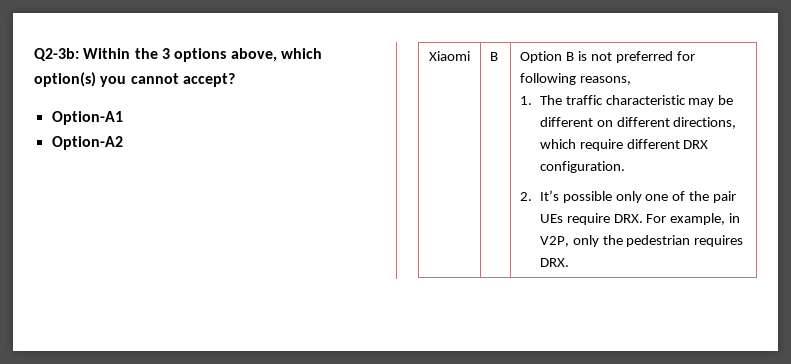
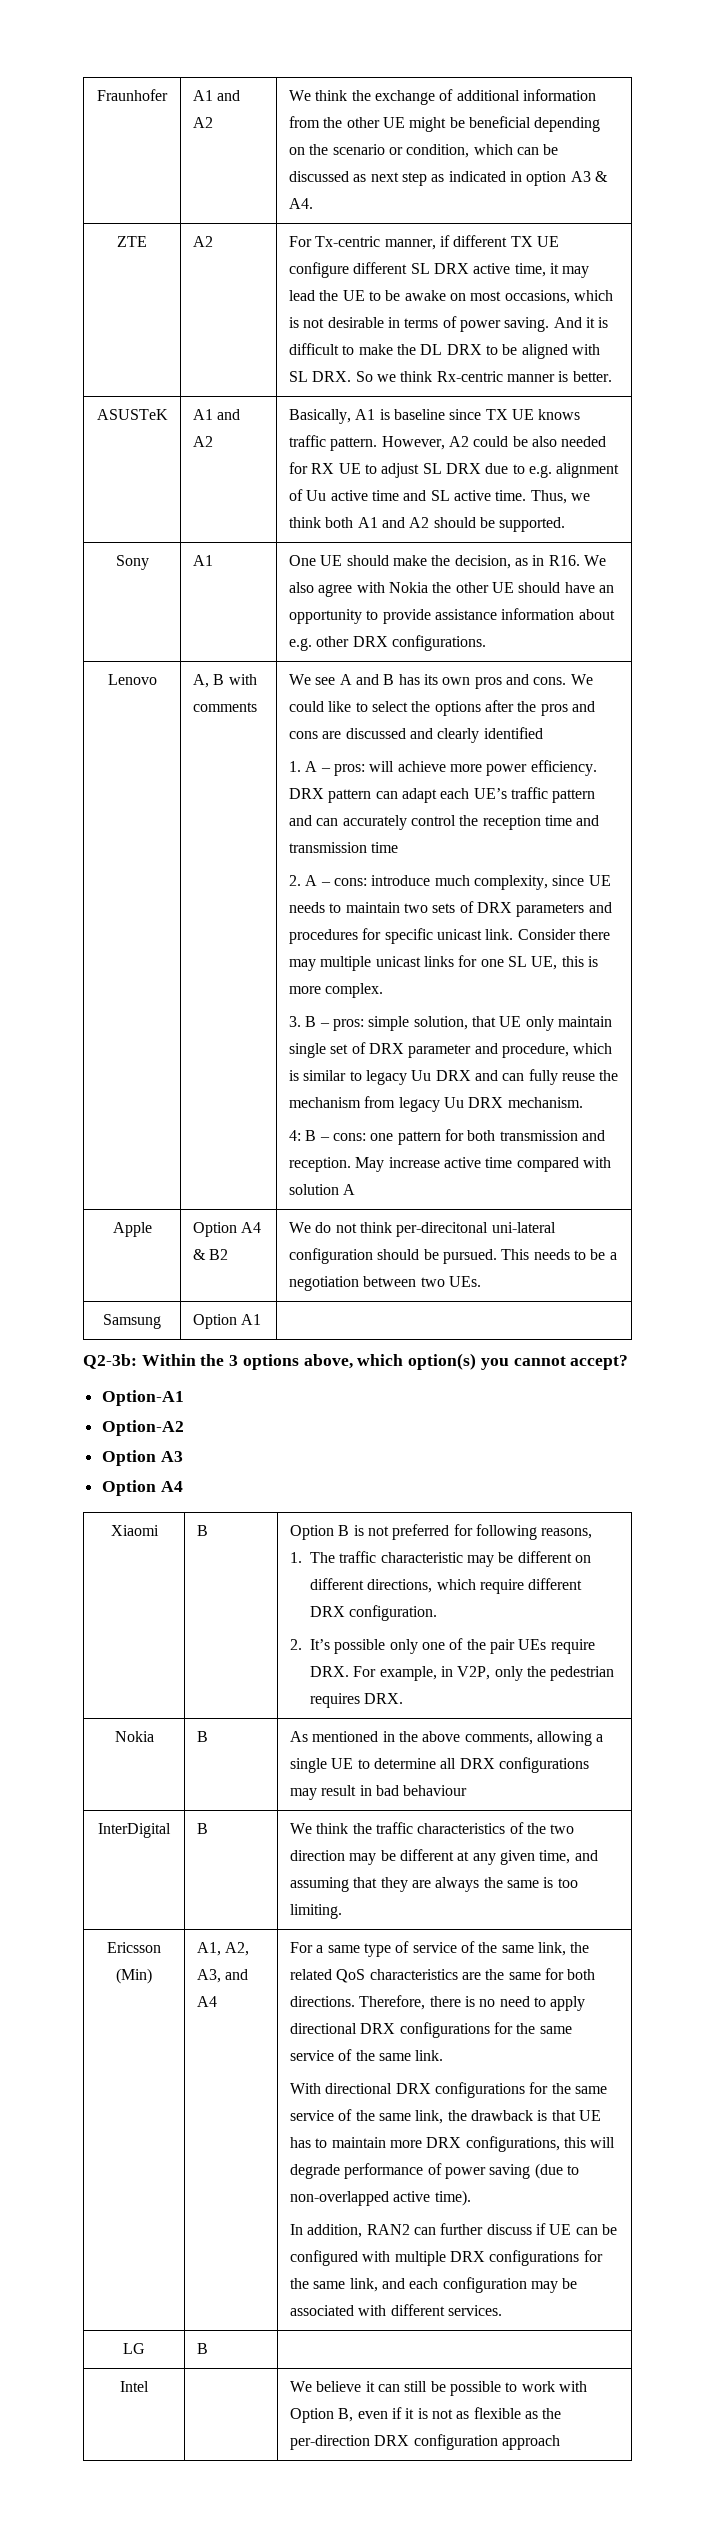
(34, 54) none -> [97,89,168,101] [192,90,241,101] [192,117,213,128] [288,89,596,105] [288,116,601,132] [288,144,559,158] [288,171,608,186] [288,198,313,209] [117,236,147,247] [192,236,213,247] [288,235,559,250] [288,262,590,278] [288,290,613,304] [288,316,609,332] [288,343,600,359] [288,371,612,382] [96,409,168,420] [192,409,241,420] [192,436,213,447] [288,409,581,424] [288,435,607,451] [288,462,620,478] [288,489,590,504] [288,517,566,532] [115,555,149,570] [192,555,213,566] [288,555,606,569] [288,582,614,597] [288,608,615,624] [288,635,486,651] [107,674,157,685] [192,674,257,688] [192,702,257,712] [288,674,593,689] [288,700,595,716] [288,727,543,743] [288,760,597,776] [288,787,596,803] [288,815,600,830] [288,842,399,853] [288,875,611,890] [288,901,612,917] [288,928,610,944] [288,955,598,971] [288,983,384,998] [288,1016,612,1031] [288,1042,613,1058] [288,1069,619,1085] [288,1096,583,1112] [288,1129,605,1145] [288,1157,611,1172] [288,1184,356,1195] [112,1222,152,1237] [192,1222,262,1237] [192,1249,229,1260] [288,1222,556,1237] [288,1248,617,1264] [288,1276,481,1291] [103,1314,161,1329] [192,1314,262,1329] Fraunhofer | A1 and A2 | We think the exchange of additional information from the other UE might be beneficial depending on the scenario or condition, which can be discussed as next step as indicated in option A3 & A4. // ZTE | A2 | For Tx-centric manner, if different TX UE configure different SL DRX active time, it may lead the UE to be awake on most occasions, which is not desirable in terms of power saving. And it is difficult to make the DL DRX to be aligned with SL DRX. So we think Rx-centric manner is better. // ASUSTeK | A1 and A2 | Basically, A1 is baseline since TX UE knows traffic pattern. However, A2 could be also needed for RX UE to adjust SL DRX due to e.g. alignment of Uu active time and SL active time. Thus, we think both A1 and A2 should be supported. // Sony | A1 | One UE should make the decision, as in R16. We also agree with Nokia the other UE should have an opportunity to provide assistance information about e.g. other DRX configurations. // Lenovo | A, B with comments | We see A and B has its own pros and cons. We could like to select the options after the pros and cons are discussed and clearly identified // 1. A – pros: will achieve more power efficiency. DRX pattern can adapt each UE’s traffic pattern and can accurately control the reception time and transmission time // 2. A – cons: introduce much complexity, since UE needs to maintain two sets of DRX parameters and procedures for specific unicast link. Consider there may multiple unicast links for one SL UE, this is more complex. // 3. B – pros: simple solution, that UE only maintain single set of DRX parameter and procedure, which is similar to legacy Uu DRX and can fully reuse the mechanism from legacy Uu DRX mechanism. // 4: B – cons: one pattern for both transmission and reception. May increase active time compared with solution A // Apple | Option A4 & B2 | We do not think per-direcitonal uni-lateral configuration should be pursued. This needs to be a negotiation between two UEs. // Samsung | Option A1 | //
(123, 143) none -> [102,1450,183,1466] [102,1480,183,1496] // Option A3 // Option A4
(569, 262) none -> [114,1731,154,1742] [196,1731,208,1742] [289,1731,604,1746] [289,1757,589,1773] [289,1785,468,1800] [98,1823,171,1838] [196,1823,208,1834] [289,1822,575,1834] [289,1849,598,1865] [289,1877,578,1892] [289,1904,342,1919] [107,1942,161,1953] [116,1968,152,1984] [196,1942,250,1956] [196,1969,249,1983] [196,1996,217,2007] [289,1941,590,1957] [289,1968,596,1983] [289,1995,586,2011] [289,2022,572,2038] [289,2049,444,2061] [289,2082,607,2098] [289,2109,601,2124] [289,2136,616,2152] [289,2163,579,2179] [289,2190,471,2206] [289,2223,617,2238] [289,2250,603,2266] [289,2277,578,2293] [289,2304,502,2316] [123,2343,145,2354] [196,2343,208,2354] [120,2381,149,2392] [289,2381,587,2396] [289,2407,562,2423] [289,2434,560,2450] // Nokia | B | As mentioned in the above comments, allowing a single UE to determine all DRX configurations may result in bad behaviour // InterDigital | B | We think the traffic characteristics of the two direction may be different at any given time, and assuming that they are always the same is too limiting. // Ericsson (Min) | A1, A2, A3, and A4 | For a same type of service of the same link, the related QoS characteristics are the same for both directions. Therefore, there is no need to apply directional DRX configurations for the same service of the same link. // With directional DRX configurations for the same service of the same link, the drawback is that UE has to maintain more DRX configurations, this will degrade performance of power saving (due to non-overlapped active time). // In addition, RAN2 can further discuss if UE can be configured with multiple DRX configurations for the same link, and each configuration may be associated with different services. // LG | B | // Intel | | We believe it can still be possible to work with Option B, even if it is not as flexible as the per-direction DRX configuration approach

